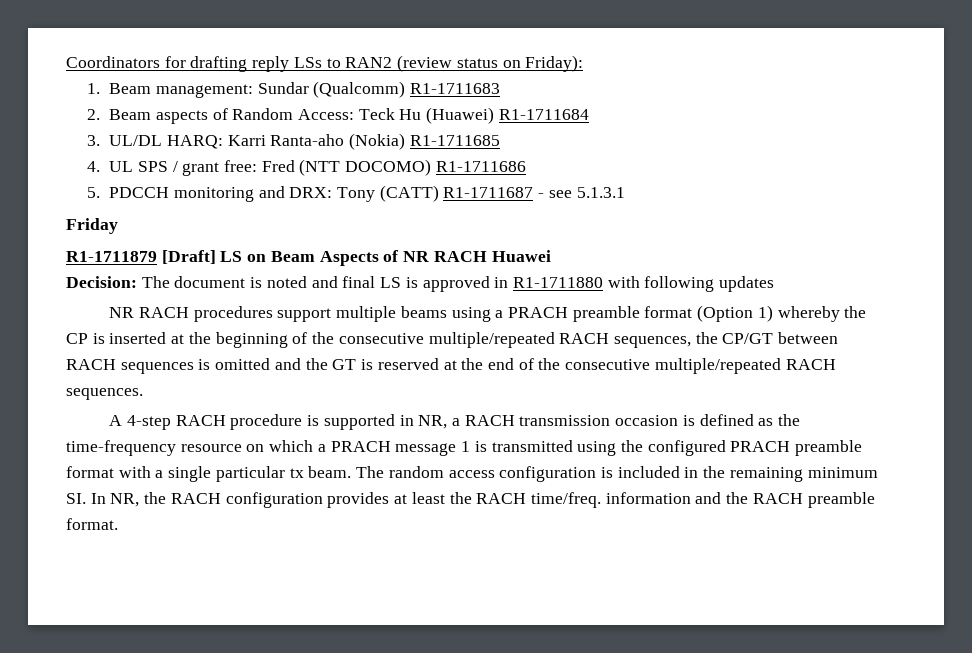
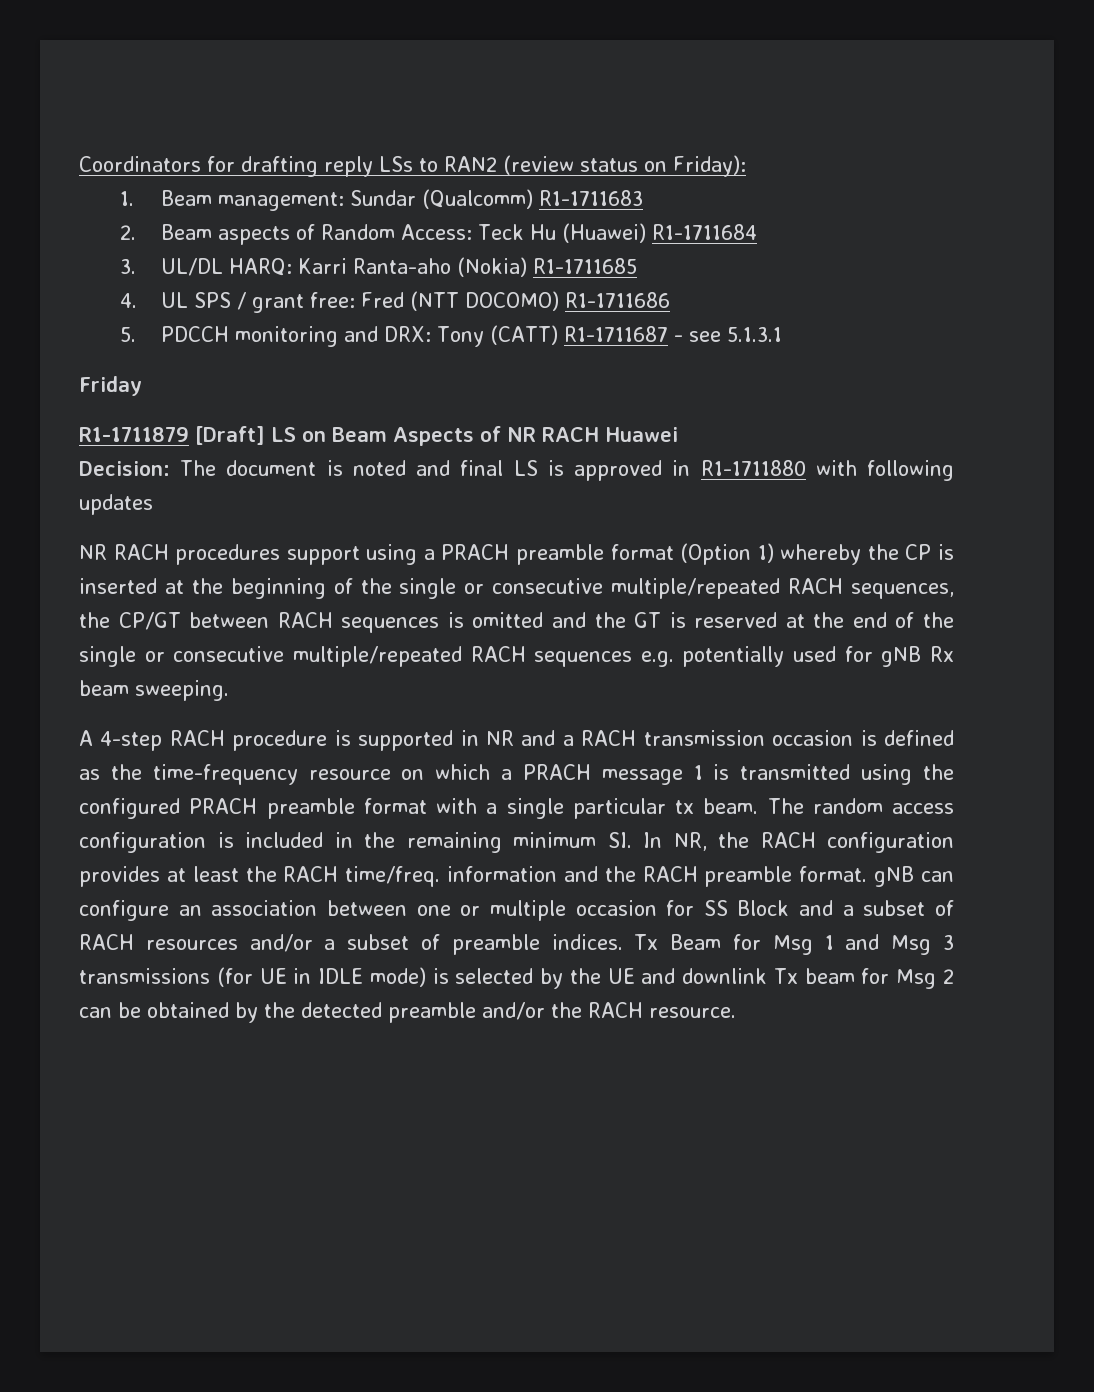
[336,306,447,322] multiple beams -> (360, 555) none
(335, 338) none -> [399,578,485,599] single or
[565,358,836,374] [66,388,143,400] consecutive multiple/repeated RACH sequences. -> [79,646,954,667] [79,680,229,701] single or consecutive multiple/repeated RACH sequences e.g. potentially used for gNB Rx beam sweeping.
[418,415,448,429] NR, -> [486,730,556,746] NR and
(118, 524) none -> [874,866,954,887] [79,900,954,921] [79,934,955,955] [79,967,954,989] [79,1002,736,1023] gNB can configure an association between one or multiple occasion for SS Block and a subset of RACH resources and/or a subset of preamble indices. Tx Beam for Msg 1 and Msg 3 transmissions (for UE in IDLE mode) is selected by the UE and downlink Tx beam for Msg 2 can be obtained by the detected preamble and/or the RACH resource.

